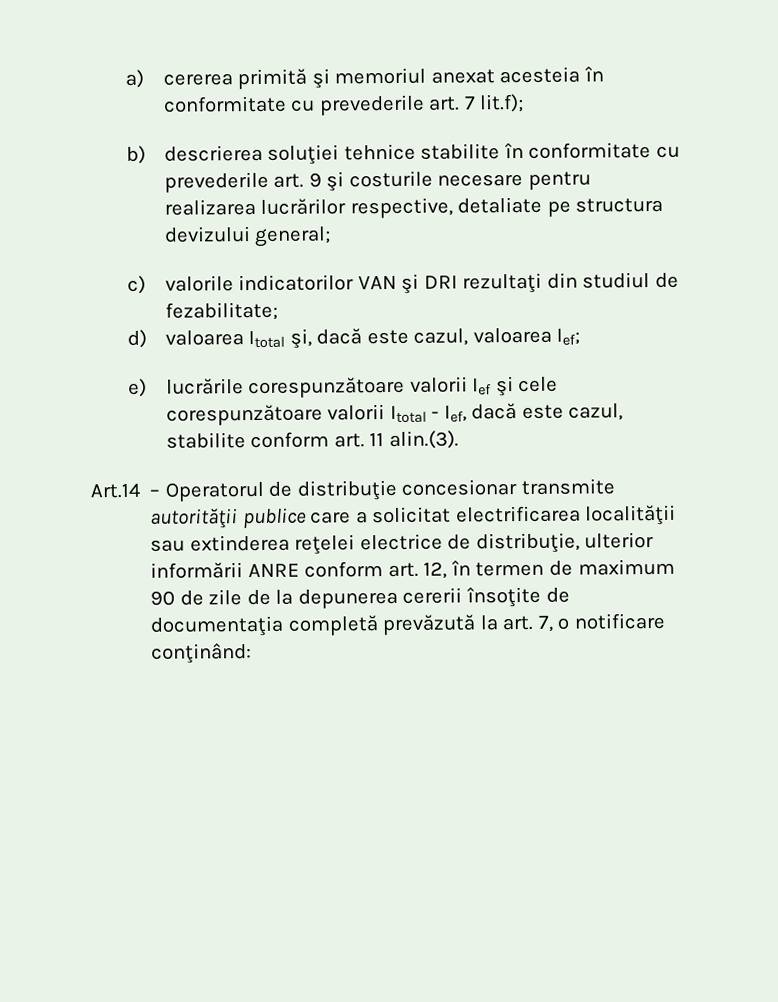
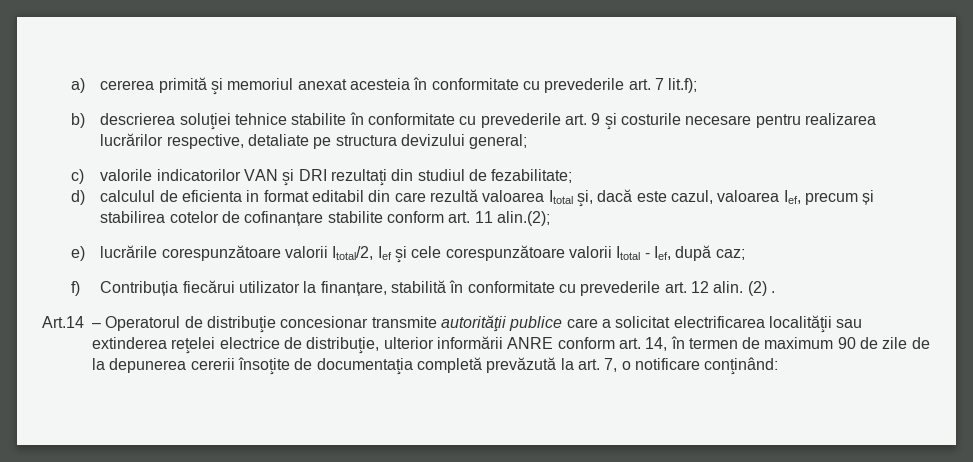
(147, 338) none -> [100,189,478,202] calculul de eficienta in format editabil din care rezultă
[556,328,581,346] Ief; -> [783,190,875,205] [100,211,550,226] Ief, precum și stabilirea cotelor de cofinanțare stabilite conform art. 11 alin.(2);
(468, 384) none -> [332,246,374,260] Itotal/2,
[471,403,624,421] [165,430,459,450] dacă este cazul, stabilite conform art. 11 alin.(3). -> [675,245,745,261] [71,280,775,296] după caz; // f) Contribuția fiecărui utilizator la finanțare, stabilită în conformitate cu prevederile art. 12 alin. (2) .
[423,561,448,579] 12, -> [645,337,668,351] 14,

